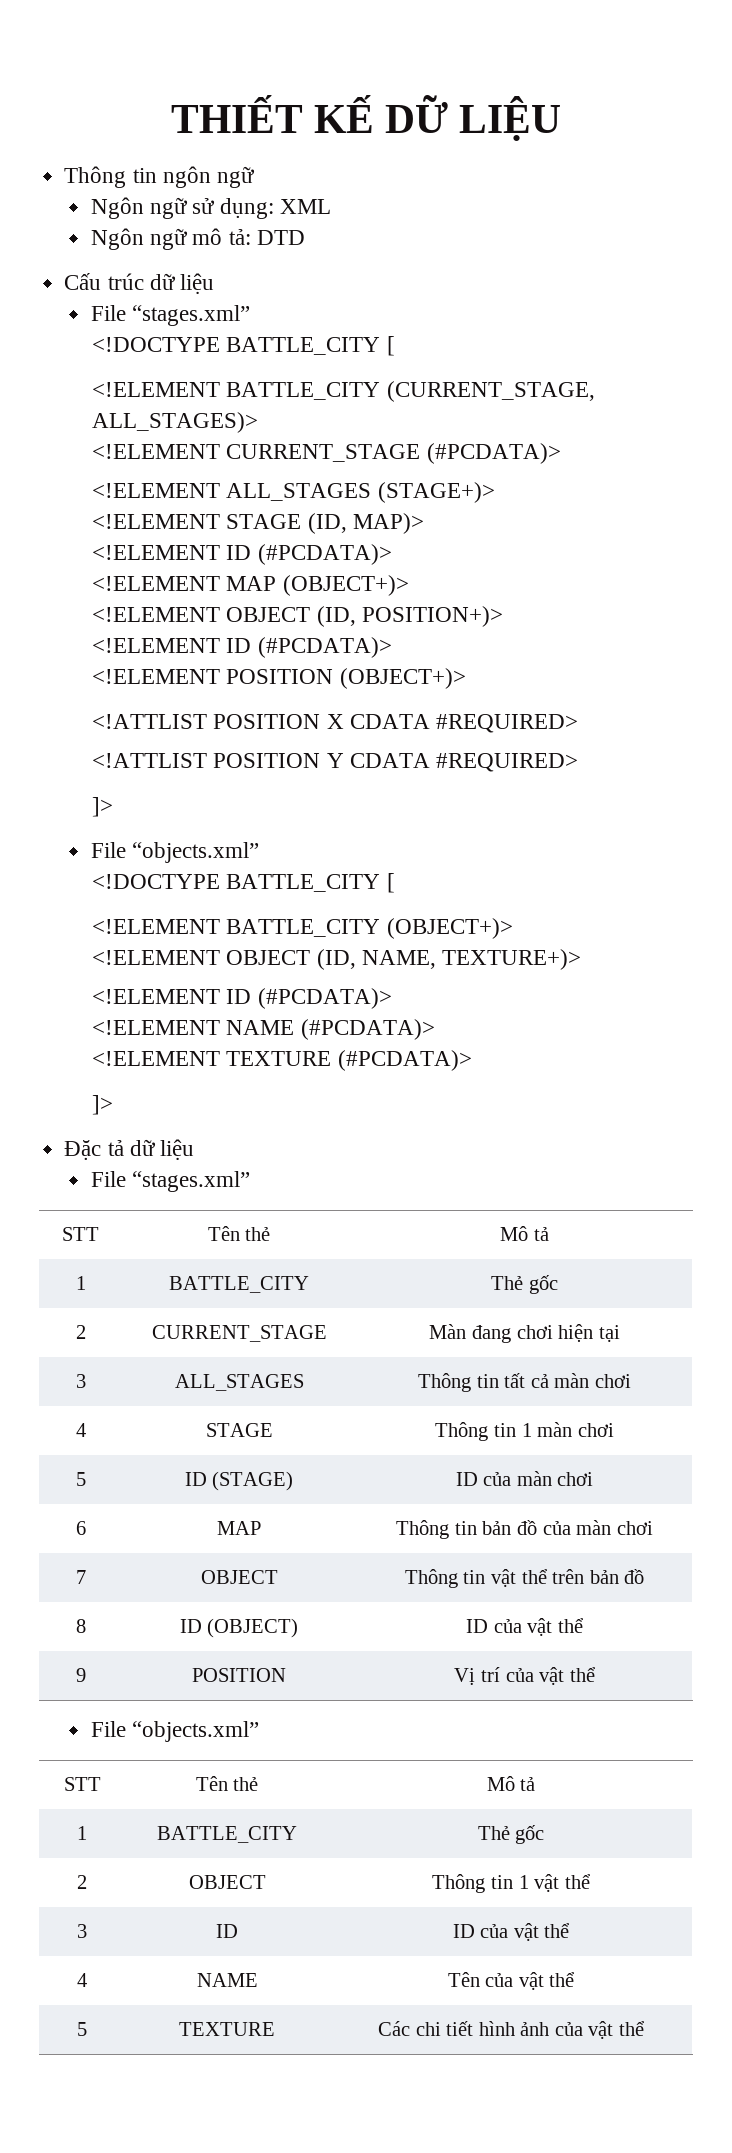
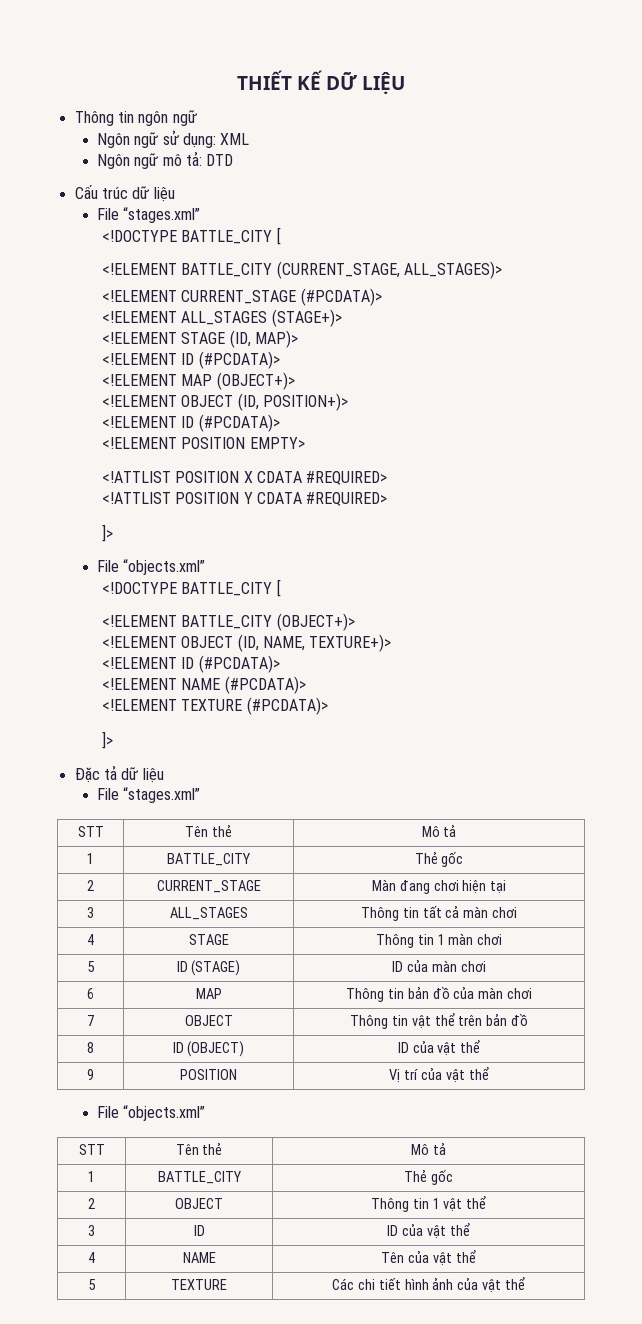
[339,668,466,689] (OBJECT+)> -> [249,437,305,449] EMPTY>

